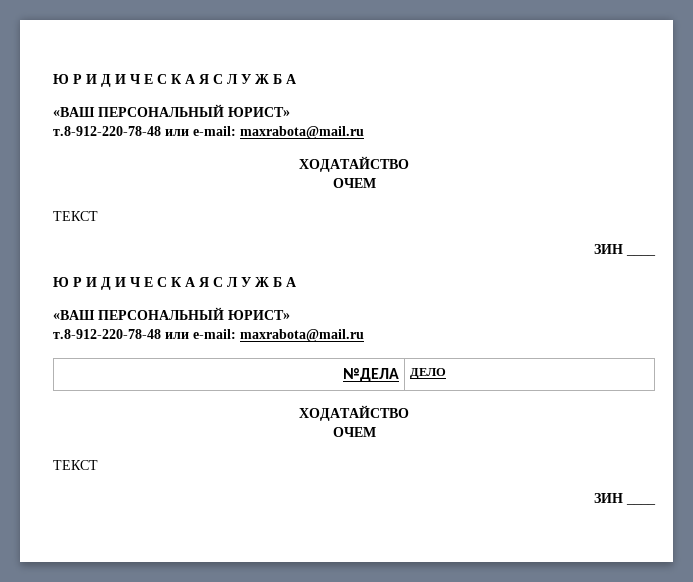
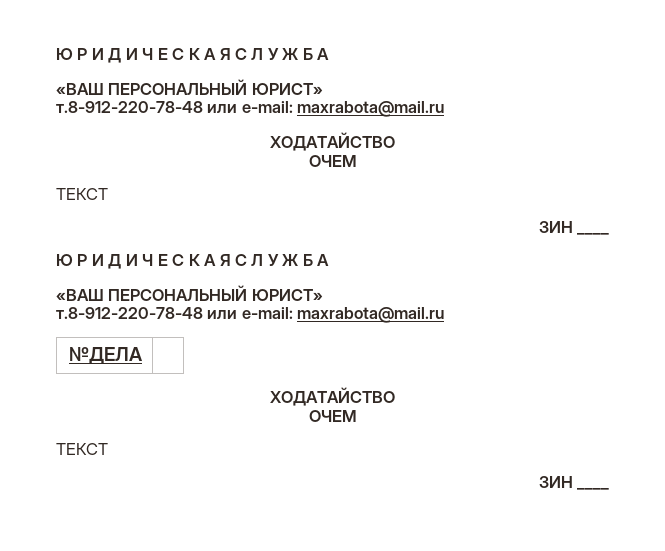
[409,368,446,379] ДЕЛО -> (143, 355) none

